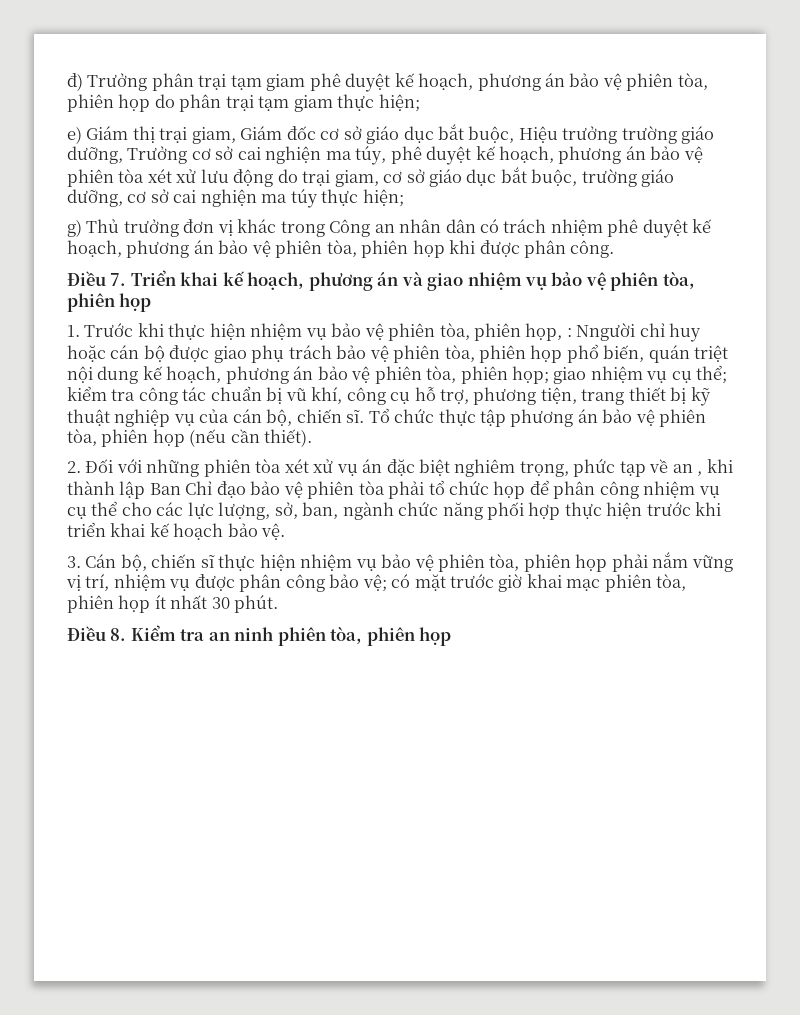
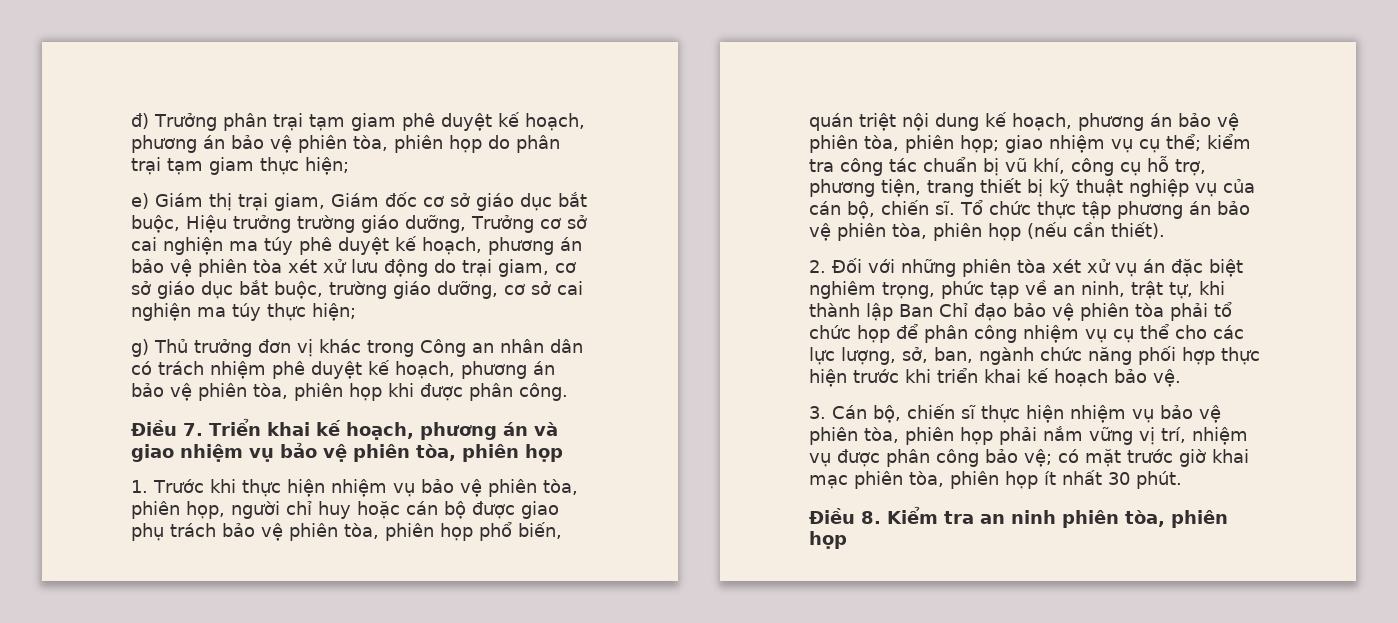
[355,146,387,165] túy, -> [264,237,293,255] túy
[566,323,636,341] : Nngười -> [231,501,280,519] người
[697,471,703,476] , -> [1081,281,1193,299] ninh, trật tự,

